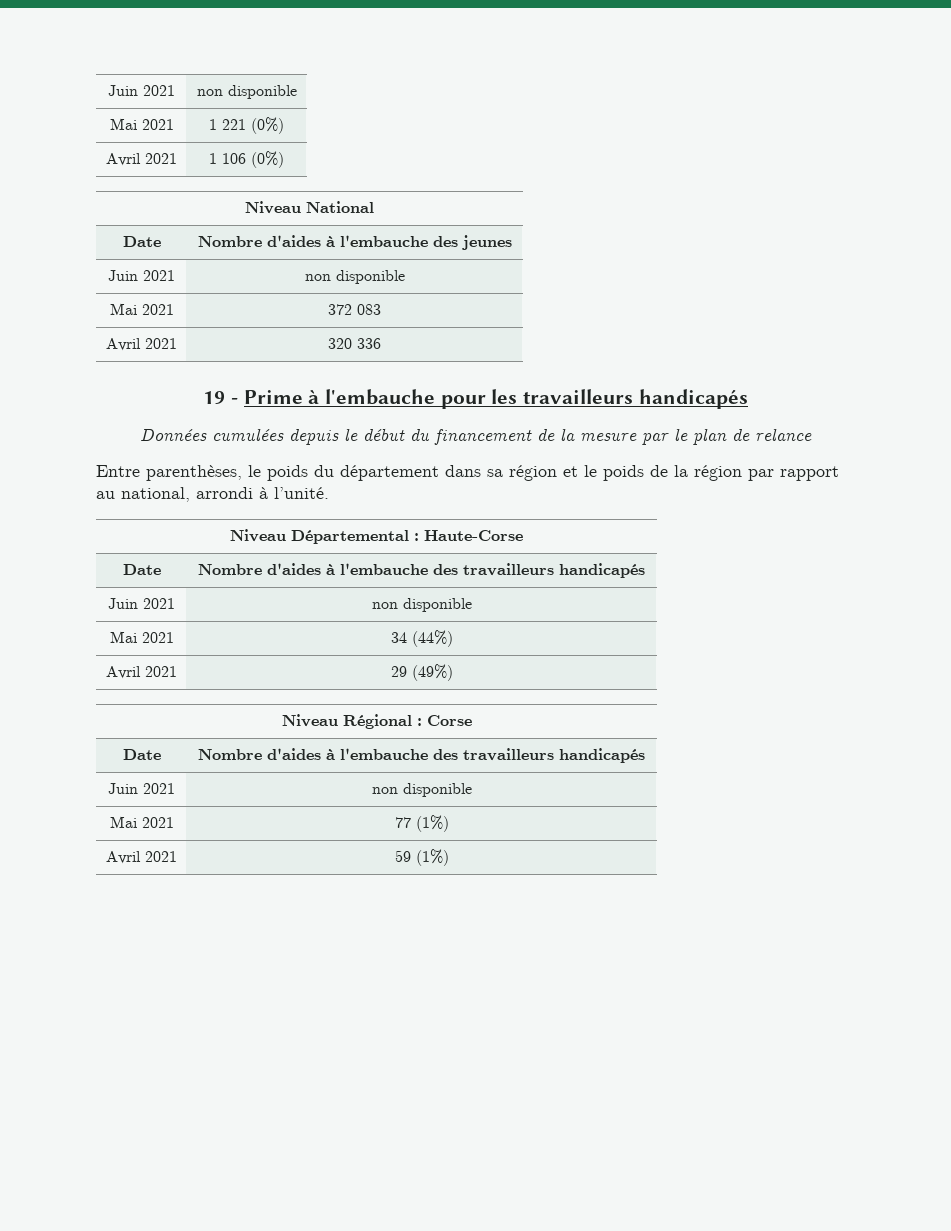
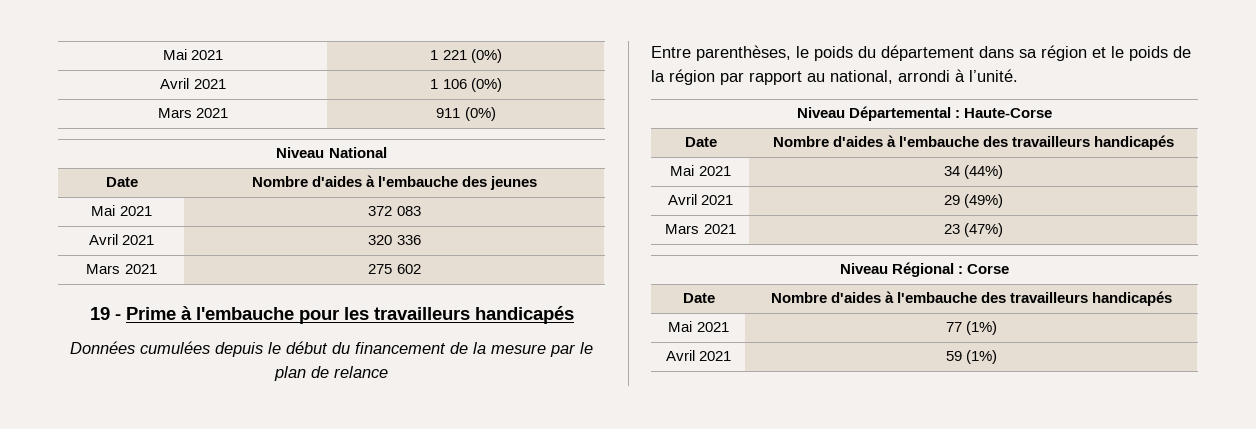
[108,85,175,96] [196,85,297,99] Juin 2021 | non disponible // -> (162, 54) none
(284, 159) none -> [157,108,229,118] [436,107,496,121] // Mars 2021 | 911 (0%)
[108,270,175,281] [304,270,405,284] // Juin 2021 | non disponible -> (538, 183) none
(381, 343) none -> [86,264,157,274] [368,264,421,274] // Mars 2021 | 275 602
[108,598,175,609] [371,598,472,612] // Juin 2021 | non disponible -> (1175, 142) none
(453, 672) none -> [665,224,736,234] [943,223,1004,237] // Mars 2021 | 23 (47%)
[108,783,175,794] [371,783,472,797] // Juin 2021 | non disponible -> (1173, 298) none

